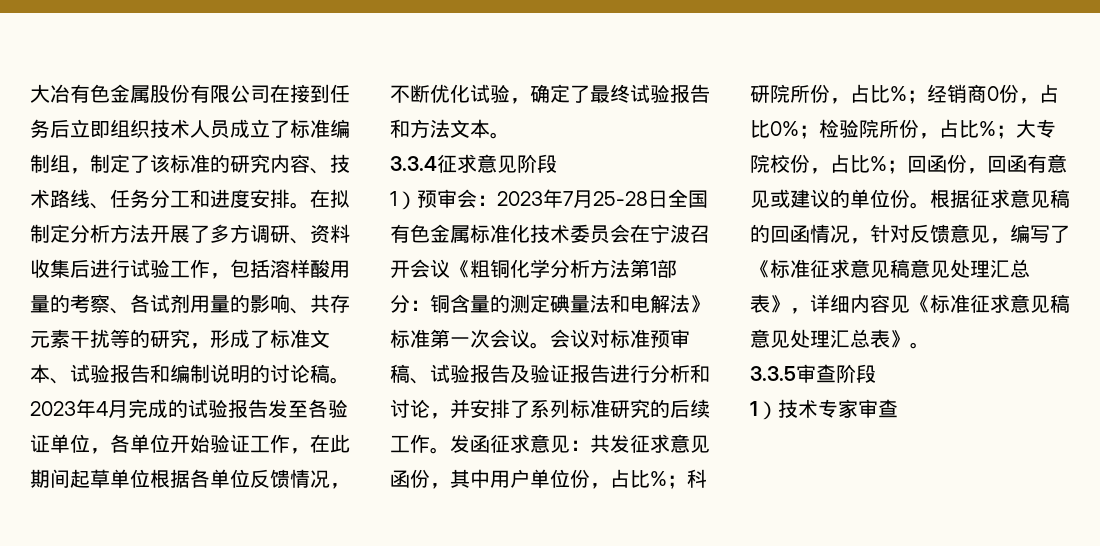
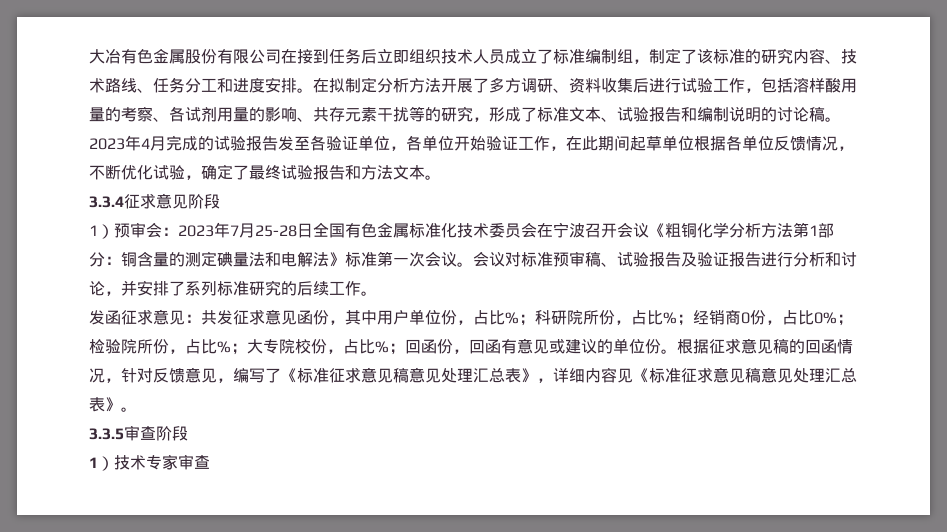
(450, 450) none -> (377, 293) //

